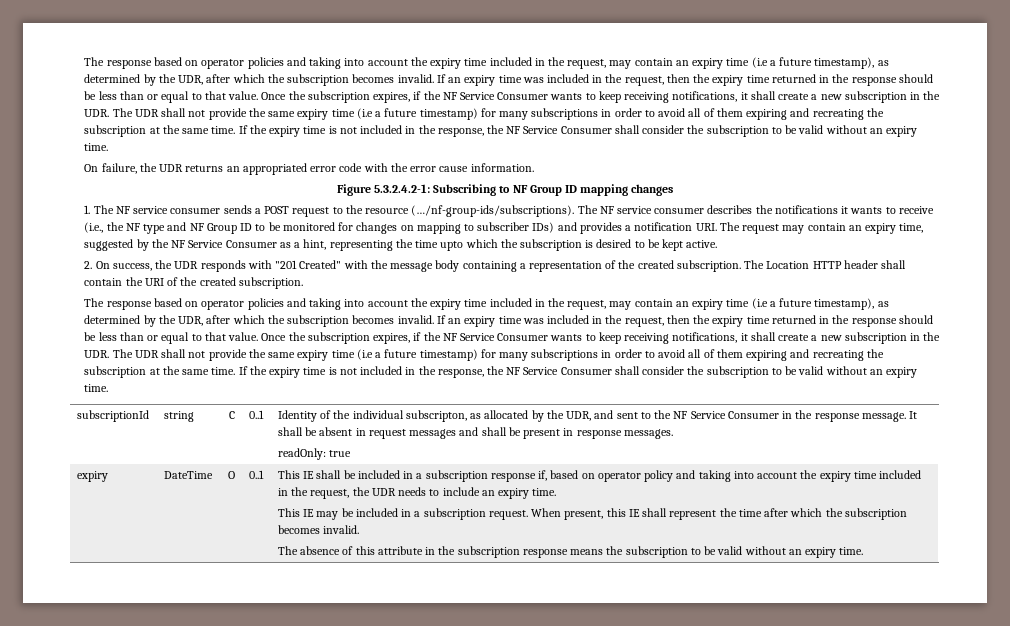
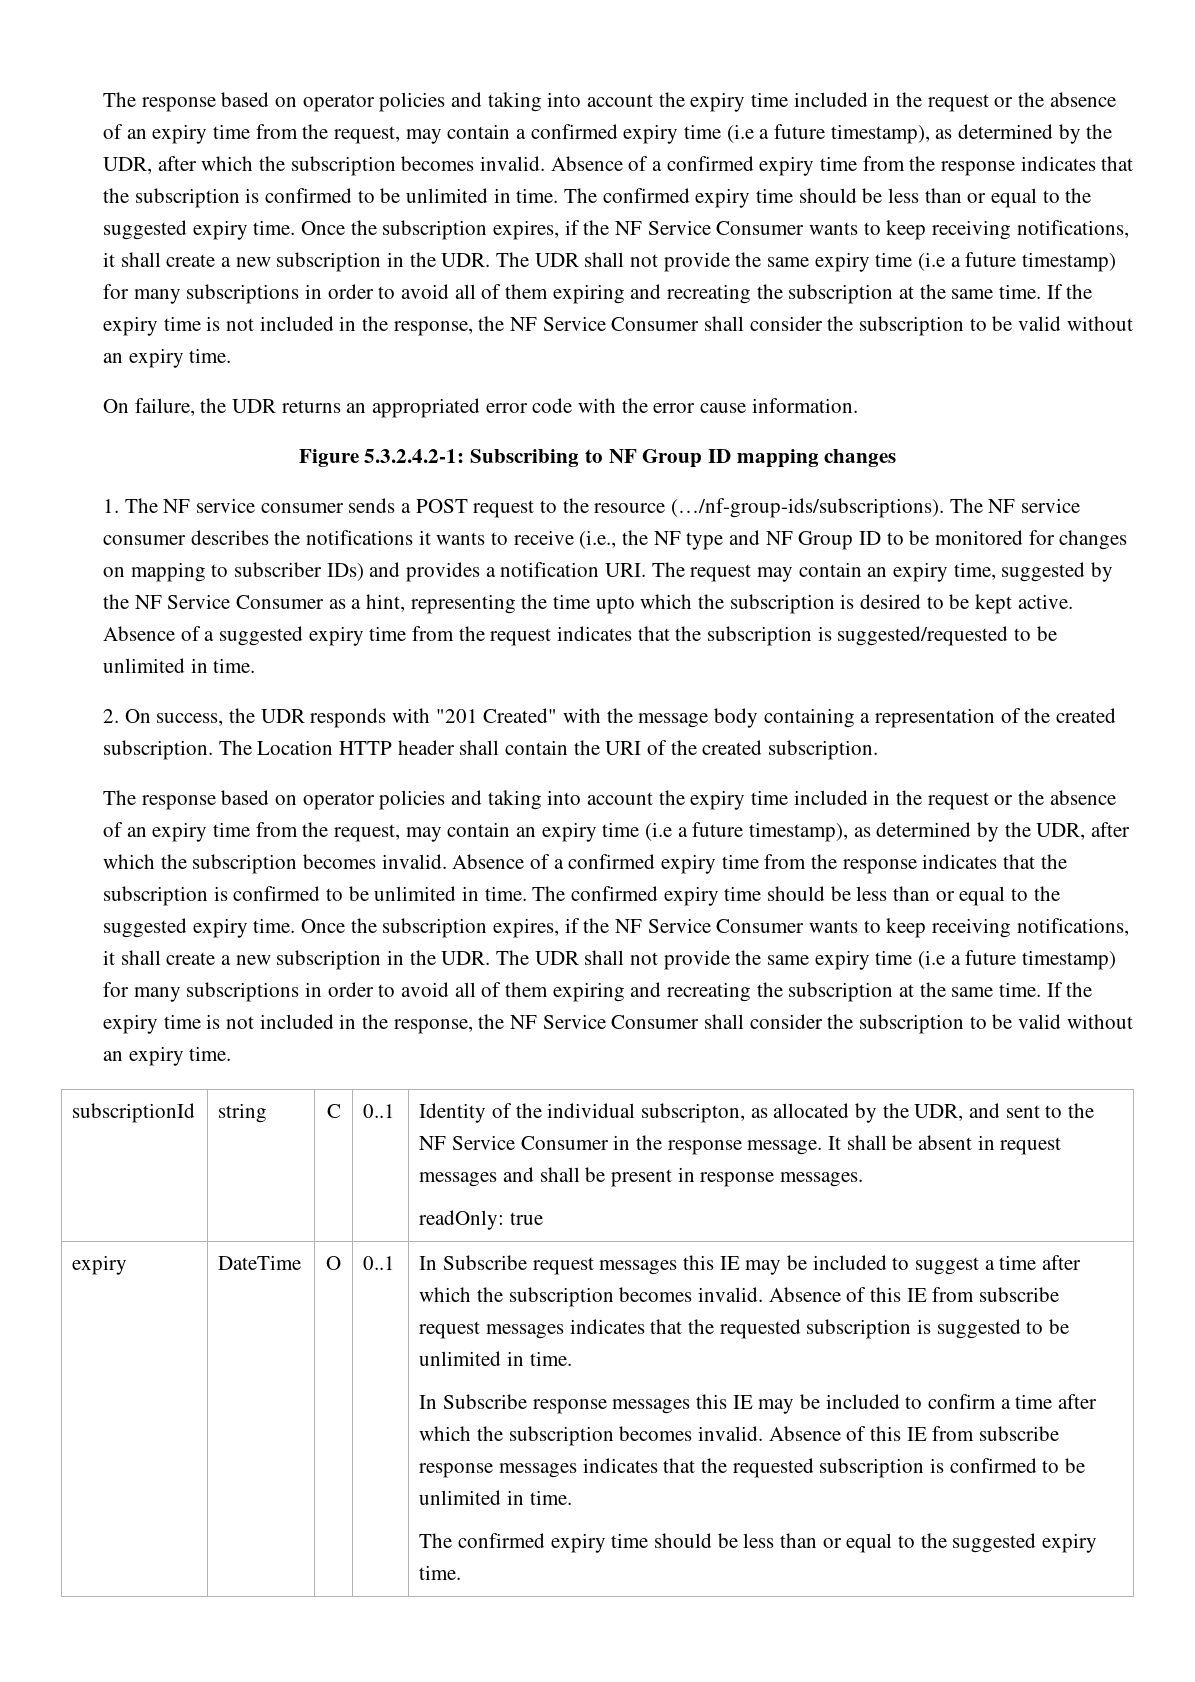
[567,58,689,69] request, may contain an -> [927,92,1116,112] [102,124,618,144] request or the absence of an expiry time from the request, may contain a confirmed
[436,74,933,86] [84,91,259,103] If an expiry time was included in the request, then the expiry time returned in the response should be less than or equal to that value. -> [550,156,1134,176] [102,188,1092,208] [102,220,296,240] Absence of a confirmed expiry time from the response indicates that the subscription is confirmed to be unlimited in time. The confirmed expiry time should be less than or equal to the suggested expiry time.
(718, 244) none -> [102,626,1057,646] [102,658,256,673] Absence of a suggested expiry time from the request indicates that the subscription is suggested/requested to be unlimited in time.
(565, 302) none -> [927,790,1116,810] [102,822,329,842] request or the absence of an expiry time from the
[436,315,933,327] [84,332,259,344] If an expiry time was included in the request, then the expiry time returned in the response should be less than or equal to that value. -> [452,854,1067,874] [102,886,1060,906] [102,918,296,938] Absence of a confirmed expiry time from the response indicates that the subscription is confirmed to be unlimited in time. The confirmed expiry time should be less than or equal to the suggested expiry time.
[278,470,922,482] [278,487,557,499] [278,508,907,520] [278,525,360,534] [278,546,802,558] This IE shall be included in a subscription response if, based on operator policy and taking into account the expiry time included in the request, the UDR needs to include an expiry time. // This IE may be included in a subscription request. When present, this IE shall represent the time after which the subscription becomes invalid. // The absence of this attribute in the subscription response means the subscription to be valid without an -> [419,1255,1082,1275] [419,1287,1060,1307] [419,1319,1070,1339] [419,1351,572,1366] [419,1394,1098,1414] [419,1426,1060,1446] [419,1458,1086,1478] [419,1490,572,1505] [419,1533,1037,1553] In Subscribe request messages this IE may be included to suggest a time after which the subscription becomes invalid. Absence of this IE from subscribe request messages indicates that the requested subscription is suggested to be unlimited in time. // In Subscribe response messages this IE may be included to confirm a time after which the subscription becomes invalid. Absence of this IE from subscribe response messages indicates that the requested subscription is confirmed to be unlimited in time. // The confirmed expiry time should be less than or equal to the suggested

